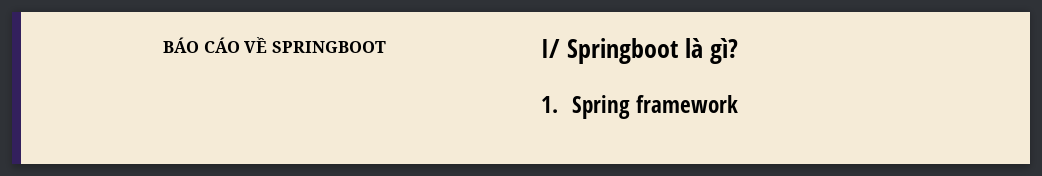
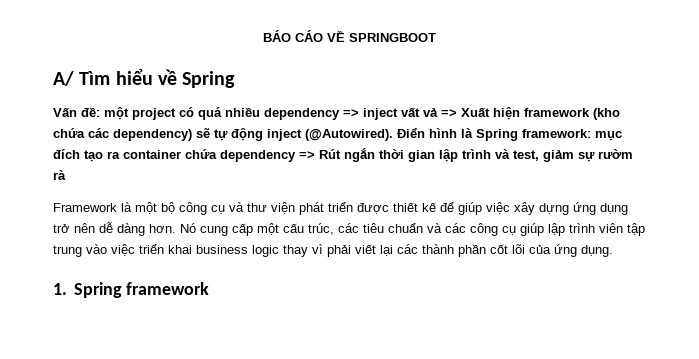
[541,38,739,64] I/ Springboot là gì? -> [53,69,236,88] [53,107,620,120] [53,127,622,141] [53,148,633,162] [53,170,66,180] [53,202,628,215] [53,222,645,236] [53,244,613,257] A/ Tìm hiểu về Spring // Vấn đề: một project có quá nhiều dependency => inject vất vả => Xuất hiện framework (kho chứa các dependency) sẽ tự động inject (@Autowired). Điển hình là Spring framework: mục đích tạo ra container chứa dependency => Rút ngắn thời gian lập trình và test, giảm sự rườm rà // Framework là một bộ công cụ và thư viện phát triển được thiết kế để giúp việc xây dựng ứng dụng trở nên dễ dàng hơn. Nó cung cấp một cấu trúc, các tiêu chuẩn và các công cụ giúp lập trình viên tập trung vào việc triển khai business logic thay vì phải viết lại các thành phần cốt lõi của ứng dụng.

